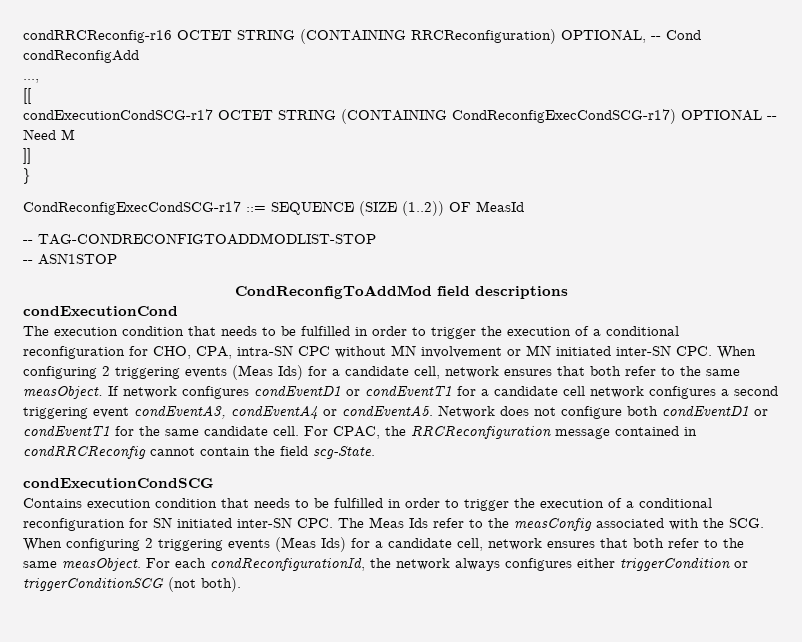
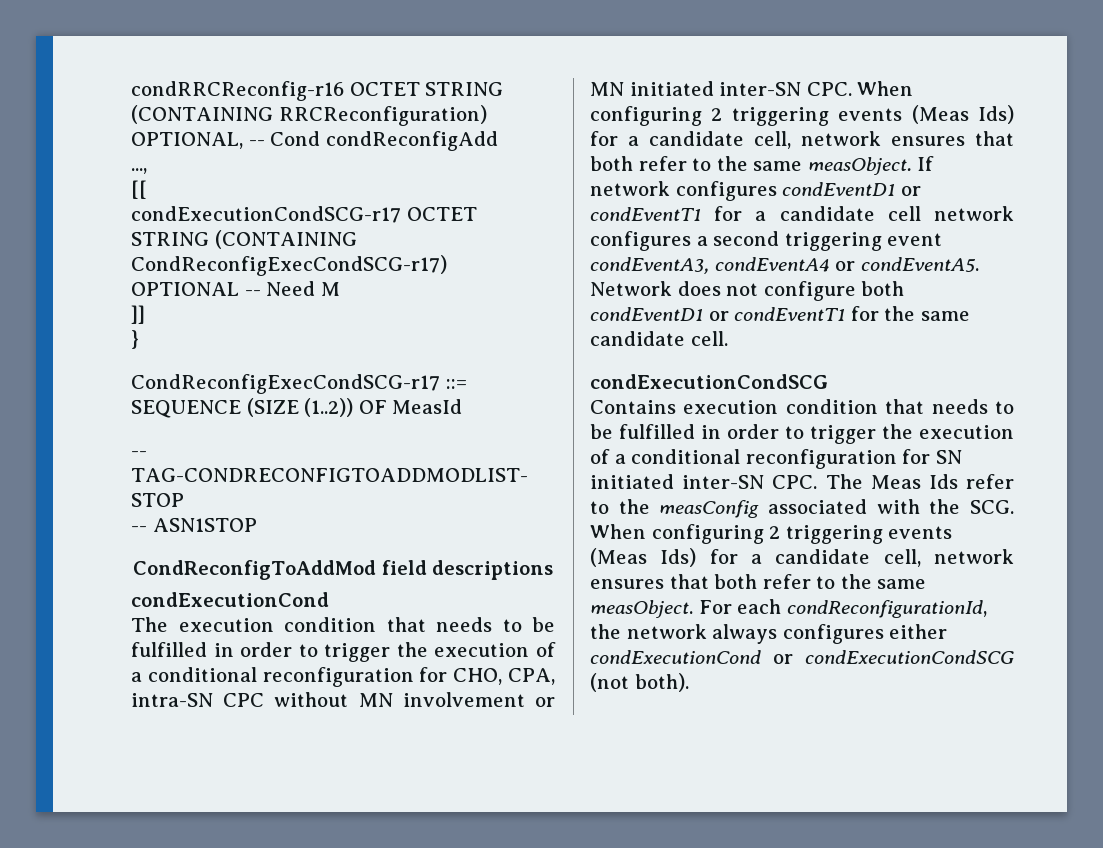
[304,426,697,439] [23,445,375,459] For CPAC, the RRCReconfiguration message contained in condRRCReconfig cannot contain the field scg-State. -> (728, 338) none
[620,557,748,571] [23,577,164,591] triggerCondition or triggerConditionSCG -> [590,650,1014,664] condExecutionCond or condExecutionCondSCG

